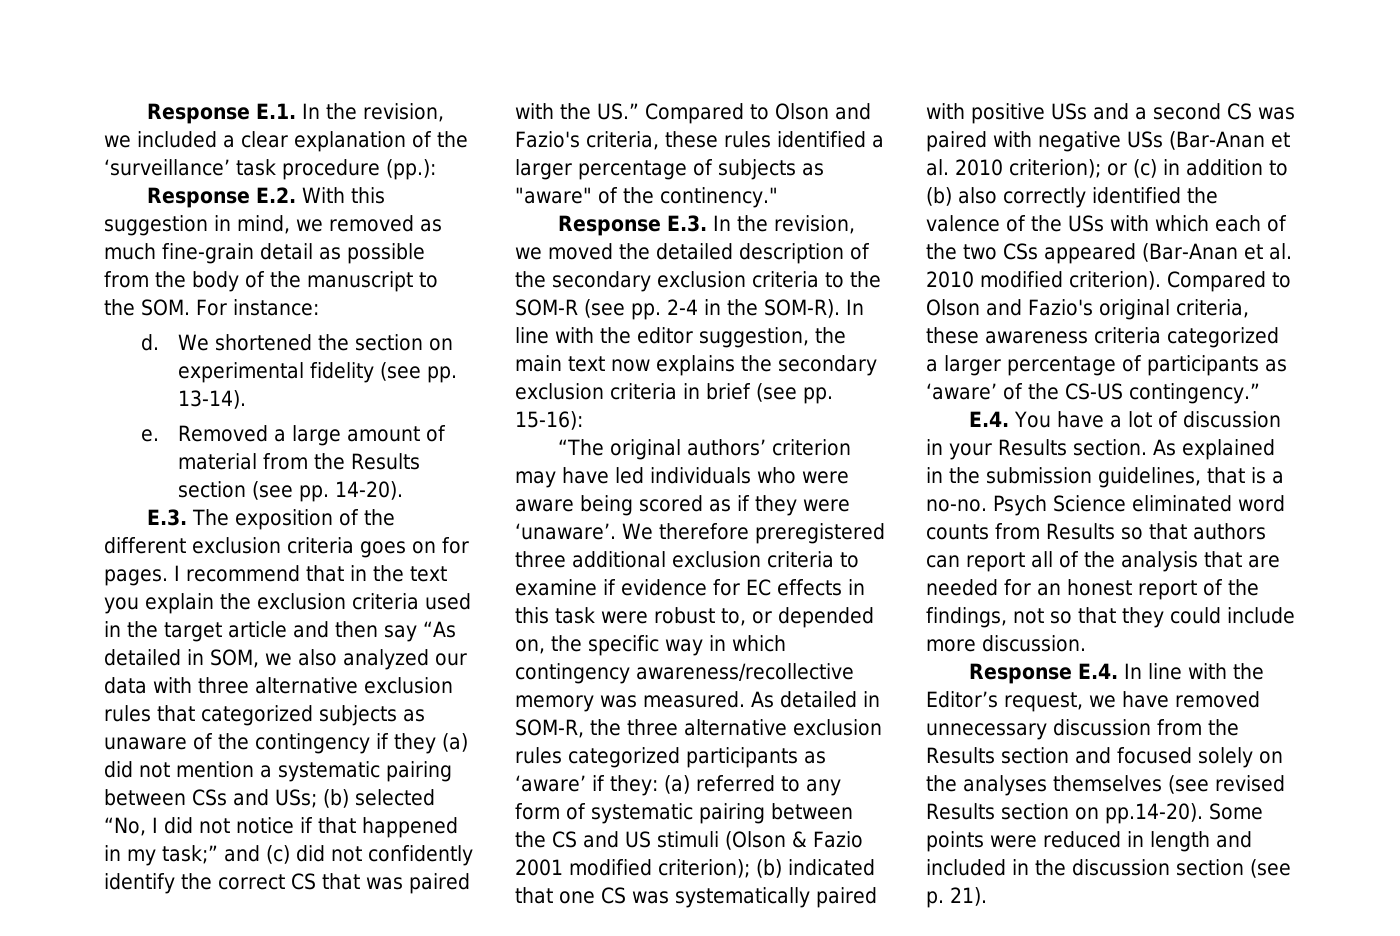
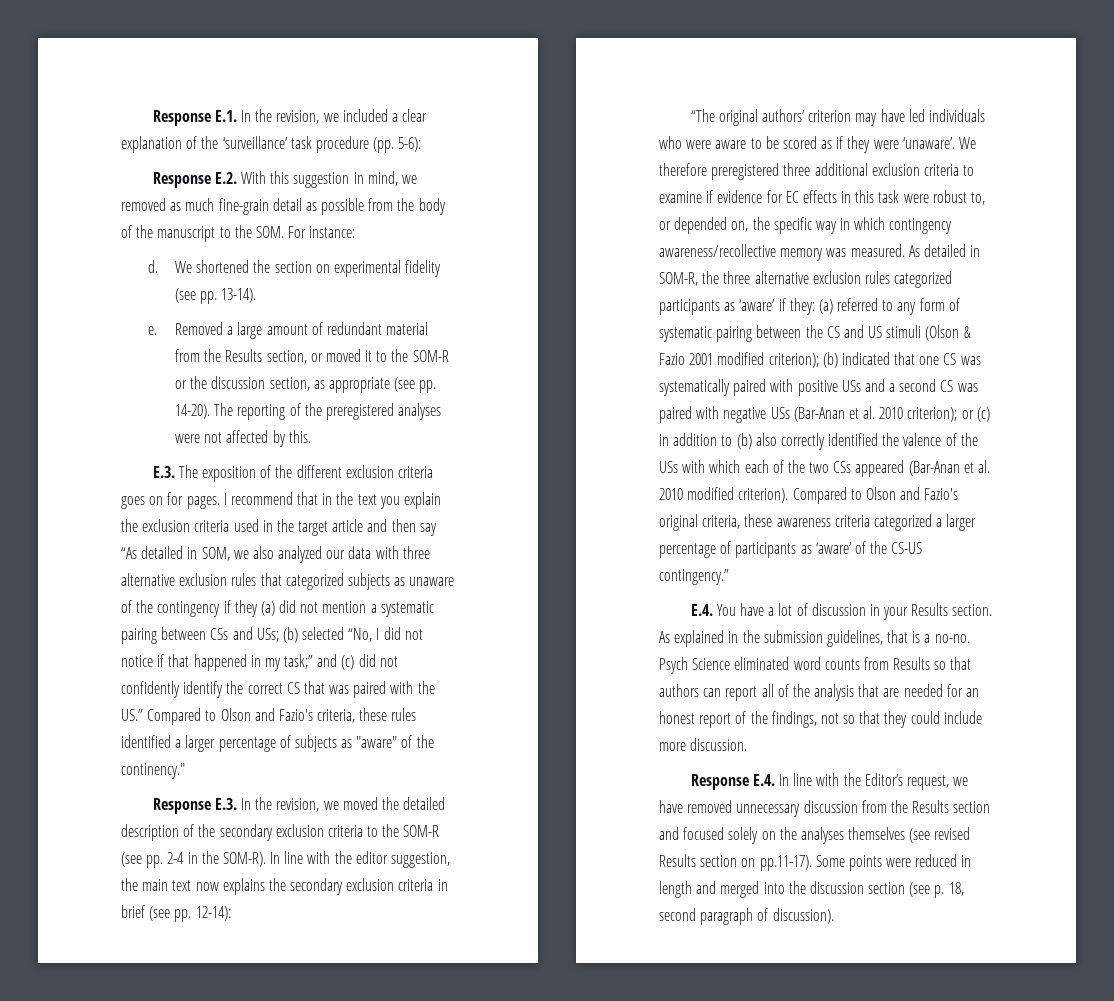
[386,159,436,180] (pp.): -> [373,137,422,153] (pp. 5-6):
(447, 433) none -> [326,322,382,335] redundant
[178,481,404,502] section (see pp. 14-20). -> [266,349,449,364] [174,376,437,393] [174,403,442,420] [174,430,311,447] section, or moved it to the SOM-R or the discussion section, as appropriate (see pp. 14-20). The reporting of the preregistered analyses were not affected by this.
[515,411,583,430] 15-16): -> [195,906,231,921] 12-14):
[580,495,633,516] being -> [750,136,779,149] to be
[1104,803,1203,824] pp.14-20). -> [759,855,812,871] pp.11-17).
[926,859,1029,876] included in -> [720,881,785,898] merged into
[950,887,987,906] 21). -> [948,882,964,896] [659,908,834,925] 18, second paragraph of discussion).

